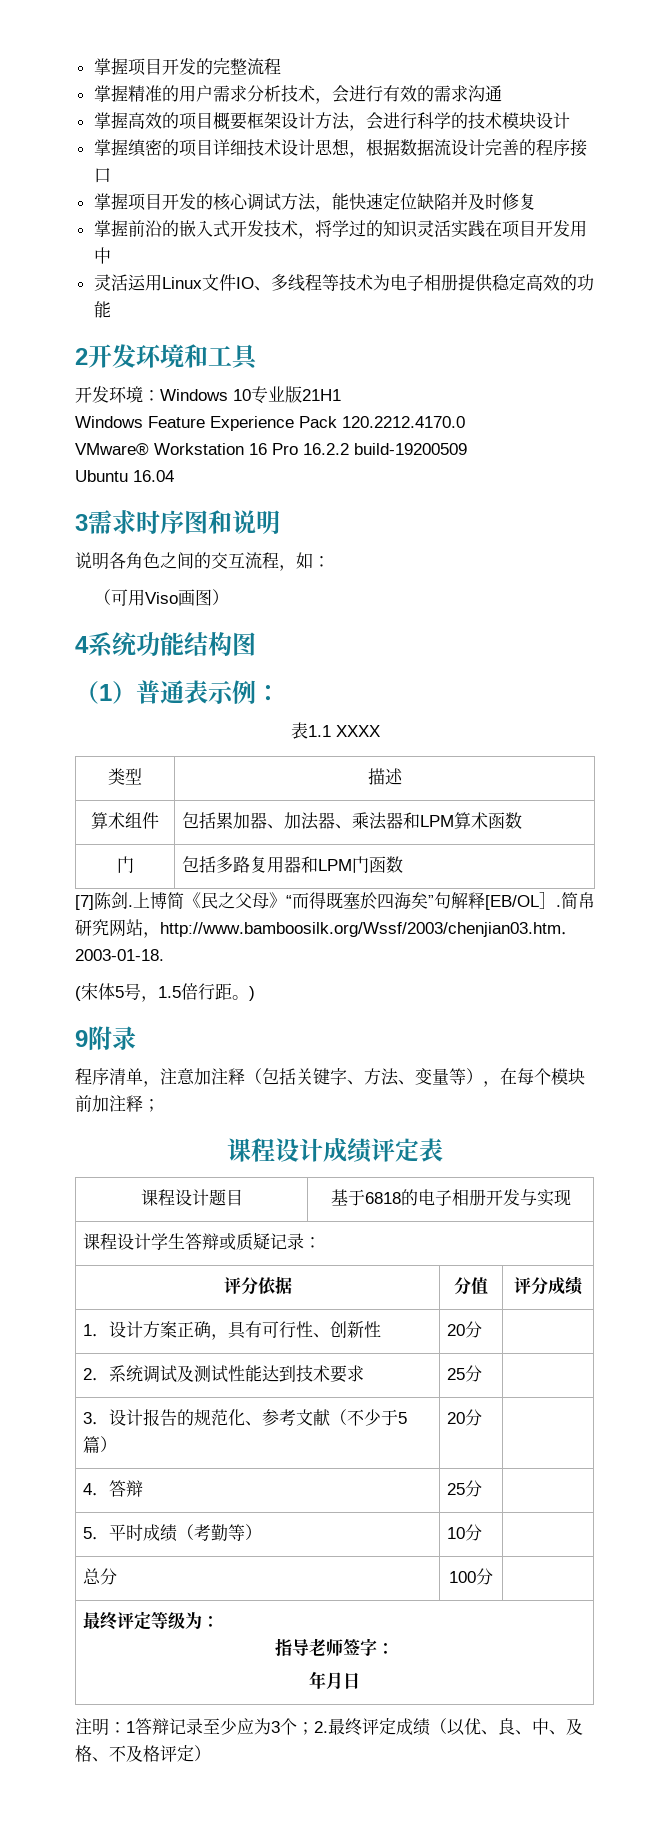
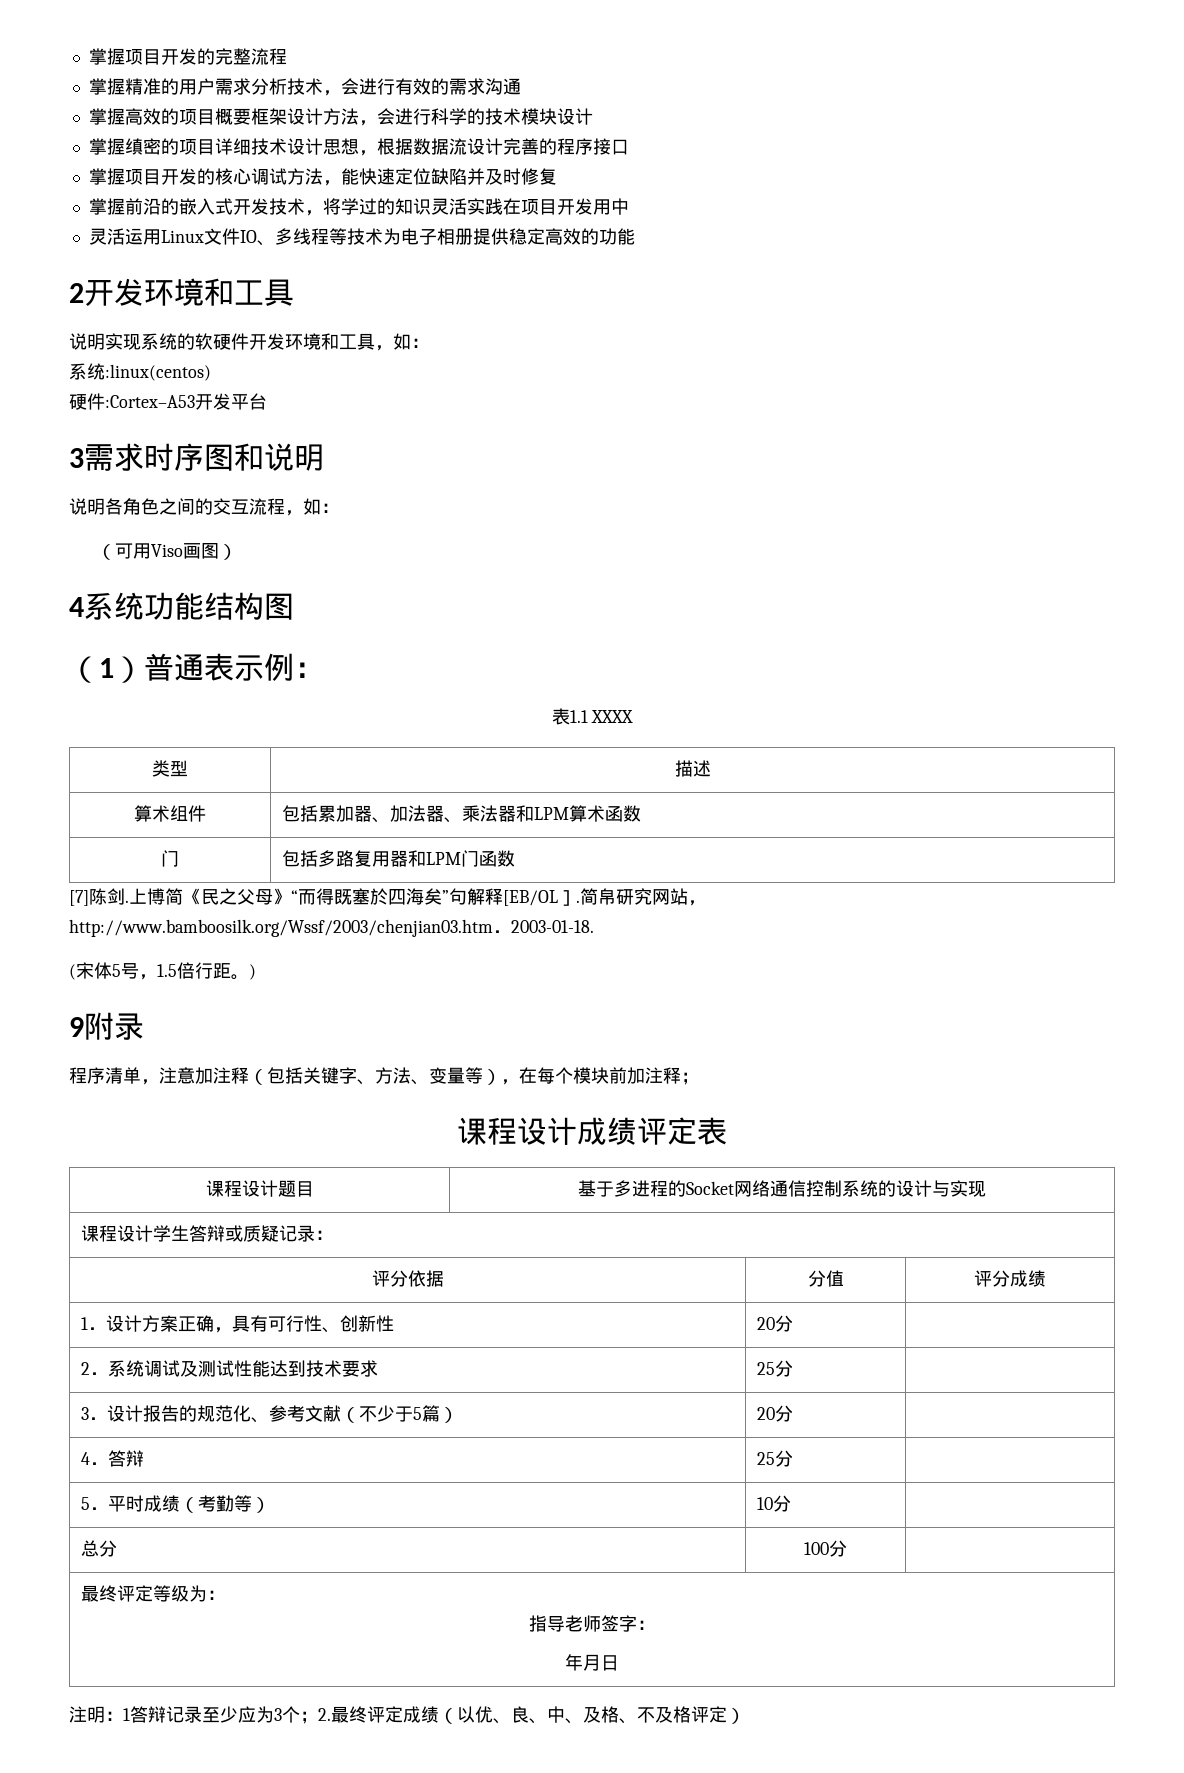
[75,386,341,404] [75,416,465,431] [75,443,467,456] [75,470,174,482] 开发环境：Windows 10专业版21H1 // Windows Feature Experience Pack 120.2212.4170.0 // VMware® Workstation 16 Pro 16.2.2 build-19200509 // Ubuntu 16.04 -> [69,333,429,351] [69,363,211,381] [69,393,267,410] 说明实现系统的软硬件开发环境和工具，如： // 系统:linux(centos) // 硬件:Cortex–A53开发平台
[364,1189,520,1206] 6818的电子相册开发 -> [614,1180,932,1197] 多进程的Socket网络通信控制系统的设计

